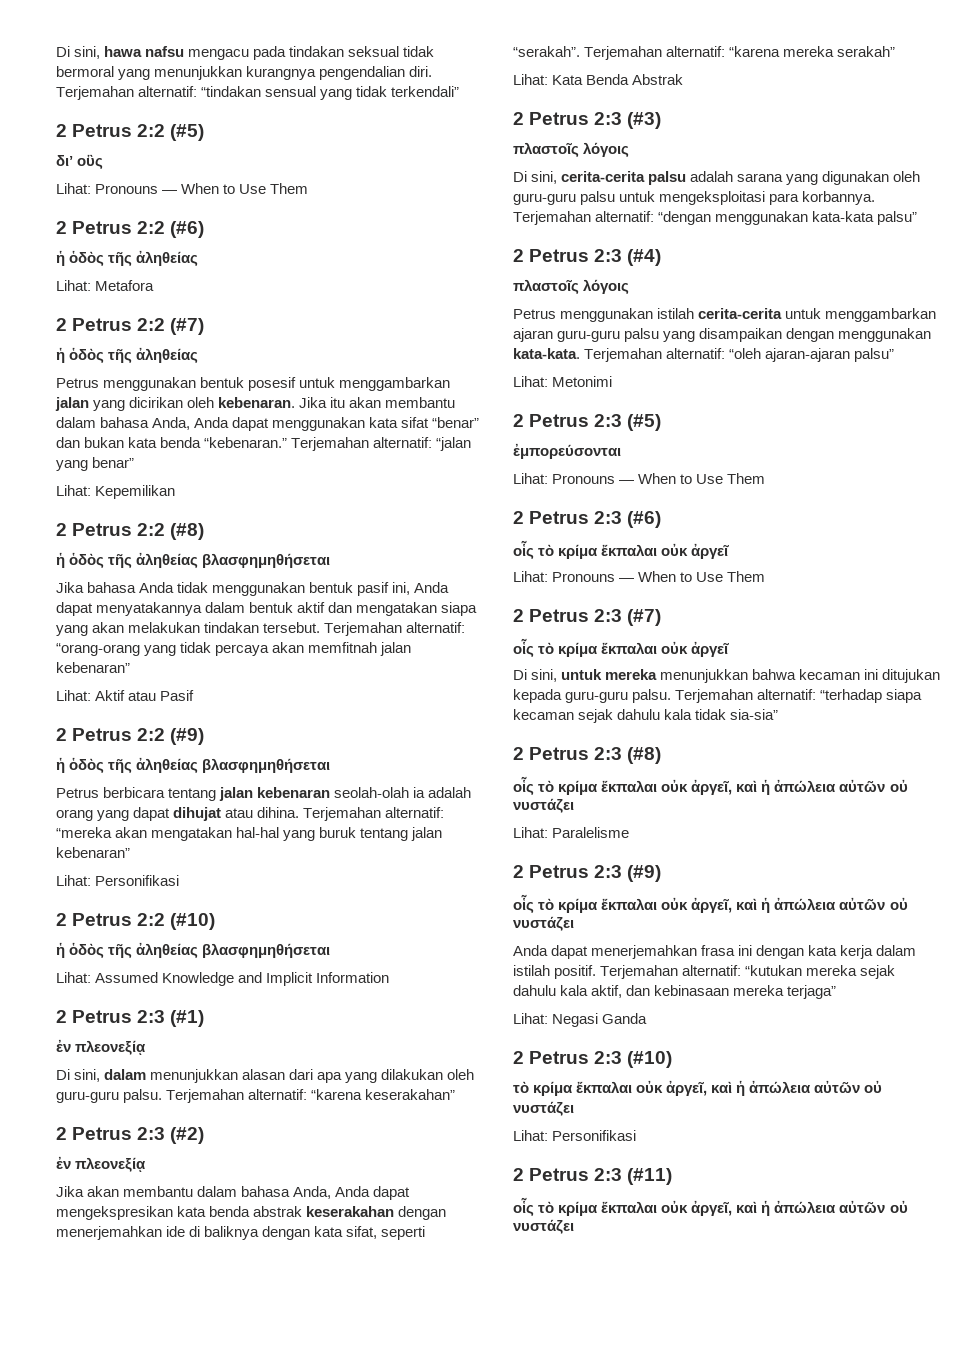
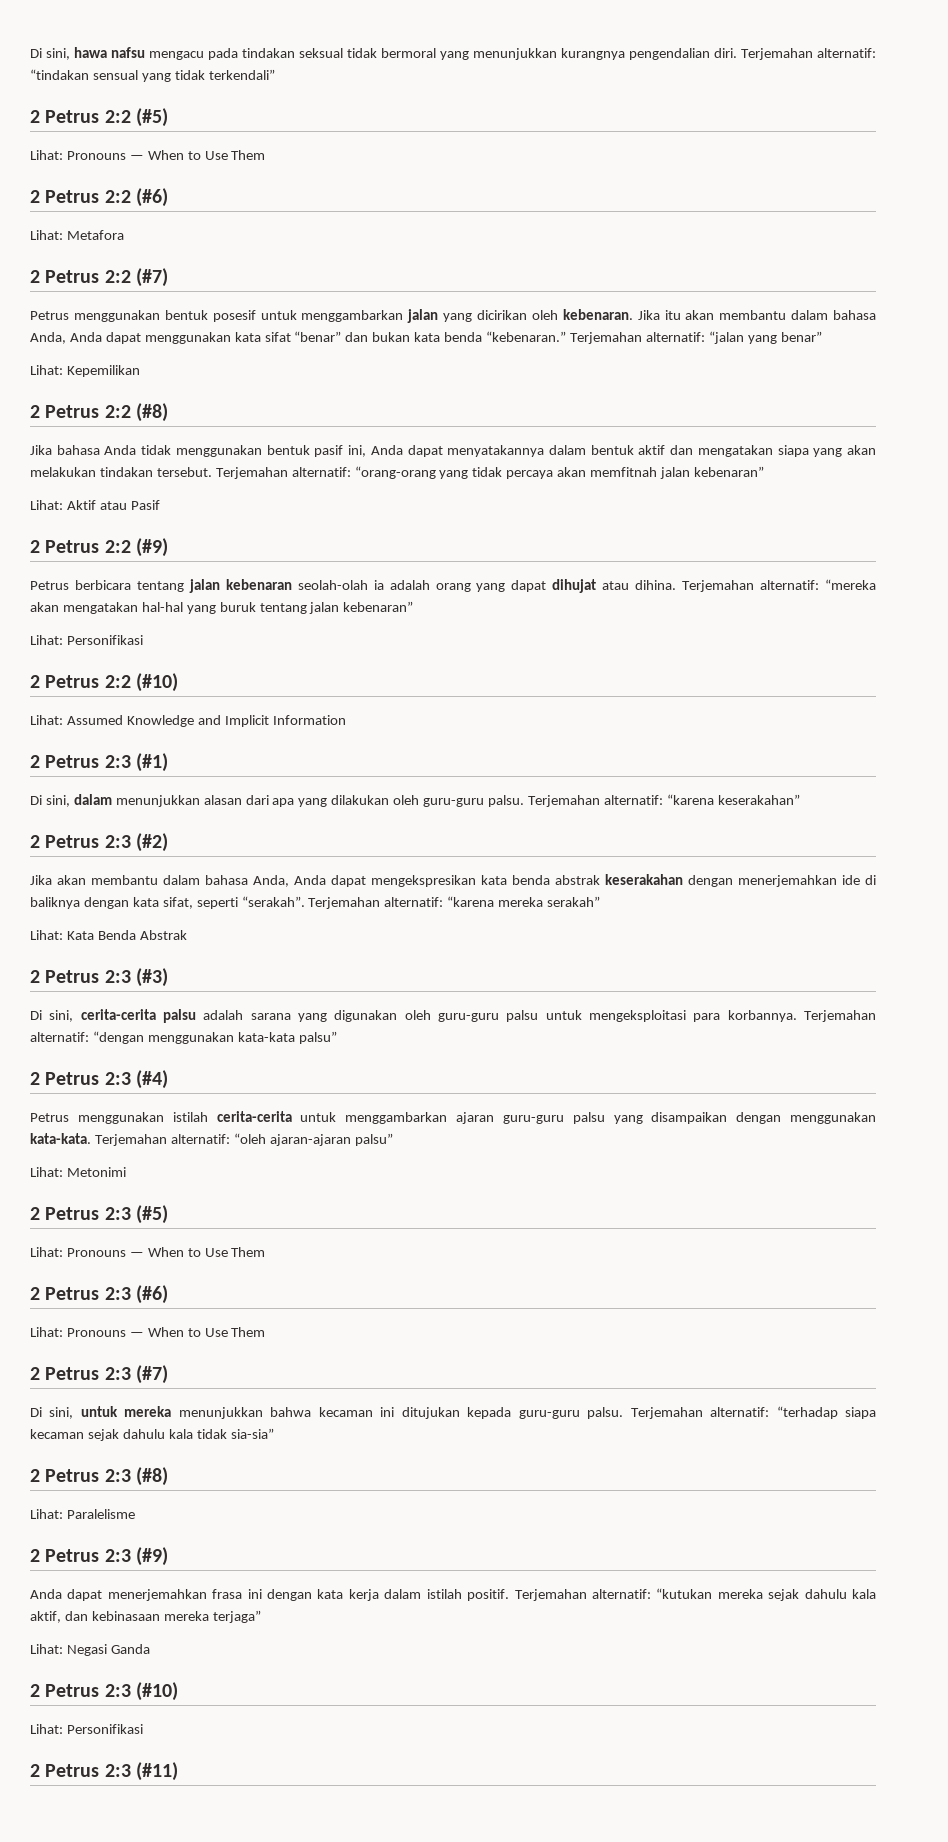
[56,154,104,169] // δι’ οὓς -> (168, 117) none
[56,250,199,266] // ἡ ὁδὸς τῆς ἀληθείας -> (168, 197) none
[56,347,199,363] // ἡ ὁδὸς τῆς ἀληθείας -> (168, 277) none
[56,552,331,568] // ἡ ὁδὸς τῆς ἀληθείας βλασφημηθήσεται -> (168, 412) none
[56,757,331,773] // ἡ ὁδὸς τῆς ἀληθείας βλασφημηθήσεται -> (168, 547) none
[56,942,331,958] // ἡ ὁδὸς τῆς ἀληθείας βλασφημηθήσεται -> (178, 682) none
[56,1039,147,1055] // ἐν πλεονεξίᾳ -> (168, 762) none
[56,1156,147,1172] // ἐν πλεονεξίᾳ -> (168, 842) none
[513,142,630,157] // πλαστοῖς λόγοις -> (168, 977) none
[513,279,630,294] // πλαστοῖς λόγοις -> (168, 1079) none
[513,443,621,459] // ἐμπορεύσονται -> (168, 1214) none
[513,540,730,559] // οἷς τὸ κρίμα ἔκπαλαι οὐκ ἀργεῖ -> (168, 1294) none
[513,638,730,657] // οἷς τὸ κρίμα ἔκπαλαι οὐκ ἀργεῖ -> (168, 1374) none
[513,776,908,795] [513,798,574,813] // οἷς τὸ κρίμα ἔκπαλαι οὐκ ἀργεῖ, καὶ ἡ ἀπώλεια αὐτῶν οὐ νυστάζει -> (168, 1476) none
[513,894,908,913] [513,916,574,931] // οἷς τὸ κρίμα ἔκπαλαι οὐκ ἀργεῖ, καὶ ἡ ἀπώλεια αὐτῶν οὐ νυστάζει -> (168, 1556) none
[513,1080,883,1096] [513,1101,574,1116] // τὸ κρίμα ἔκπαλαι οὐκ ἀργεῖ, καὶ ἡ ἀπώλεια αὐτῶν οὐ νυστάζει -> (178, 1691) none
[513,1197,908,1216] [513,1219,574,1234] // οἷς τὸ κρίμα ἔκπαλαι οὐκ ἀργεῖ, καὶ ἡ ἀπώλεια αὐτῶν οὐ νυστάζει -> (178, 1771) none

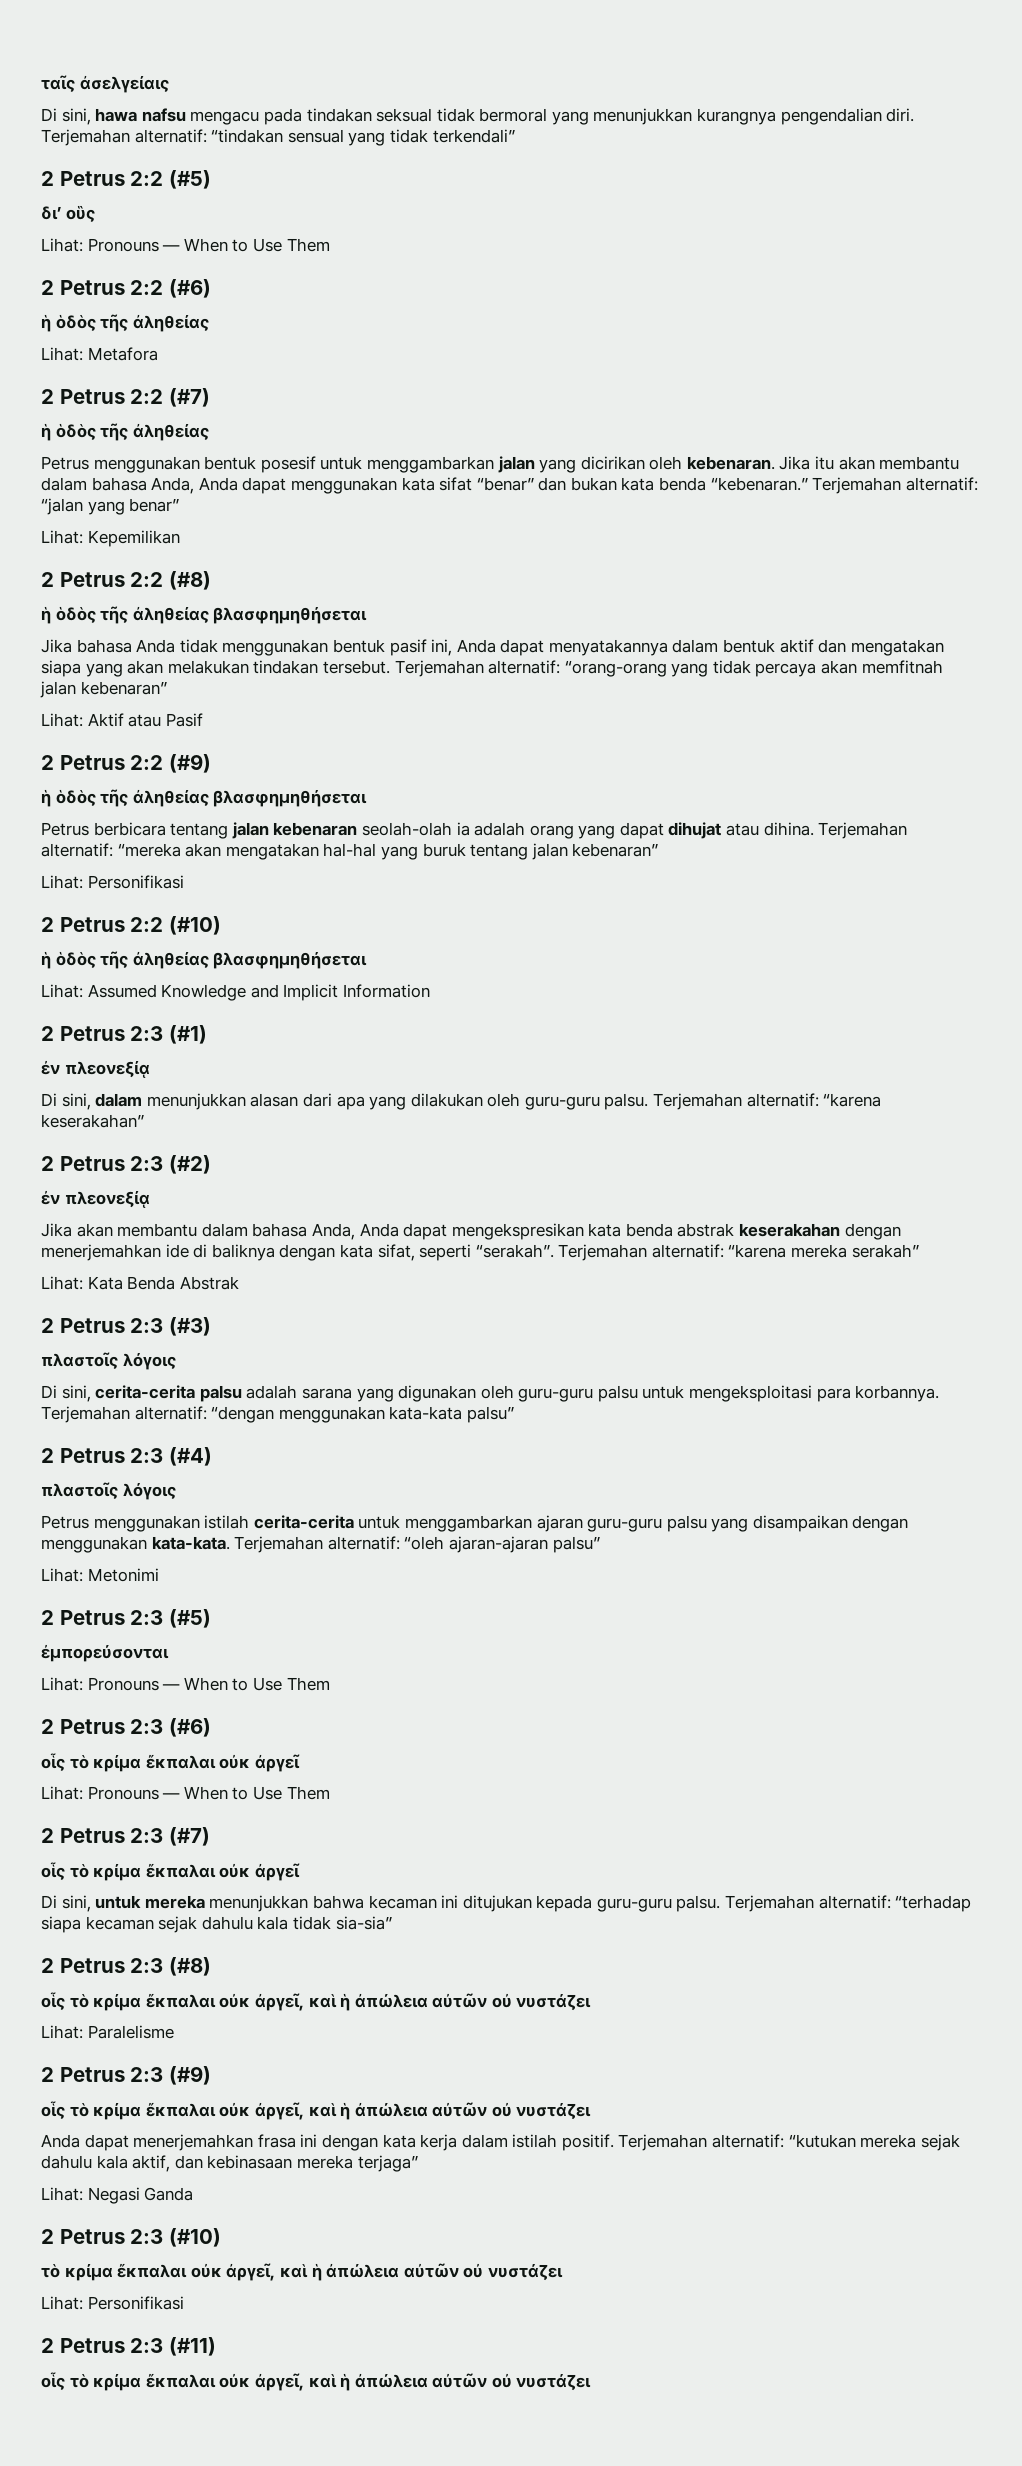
(30, 53) none -> [41,75,169,93] ταῖς ἀσελγείαις //
(168, 117) none -> [41,205,95,223] // δι’ οὓς
(168, 197) none -> [41,314,209,332] // ἡ ὁδὸς τῆς ἀληθείας
(168, 277) none -> [41,423,209,441] // ἡ ὁδὸς τῆς ἀληθείας
(168, 412) none -> [41,606,368,624] // ἡ ὁδὸς τῆς ἀληθείας βλασφημηθήσεται
(168, 547) none -> [41,789,368,807] // ἡ ὁδὸς τῆς ἀληθείας βλασφημηθήσεται
(178, 682) none -> [41,951,368,969] // ἡ ὁδὸς τῆς ἀληθείας βλασφημηθήσεται
(168, 762) none -> [41,1060,150,1078] // ἐν πλεονεξίᾳ
(168, 842) none -> [41,1190,150,1208] // ἐν πλεονεξίᾳ
(168, 977) none -> [41,1352,176,1370] // πλαστοῖς λόγοις
(168, 1079) none -> [41,1482,176,1500] // πλαστοῖς λόγοις
(168, 1214) none -> [41,1644,169,1662] // ἐμπορεύσονται
(168, 1294) none -> [41,1753,300,1772] // οἷς τὸ κρίμα ἔκπαλαι οὐκ ἀργεῖ
(168, 1374) none -> [41,1862,300,1881] // οἷς τὸ κρίμα ἔκπαλαι οὐκ ἀργεῖ
(168, 1476) none -> [41,1992,592,2011] // οἷς τὸ κρίμα ἔκπαλαι οὐκ ἀργεῖ, καὶ ἡ ἀπώλεια αὐτῶν οὐ νυστάζει
(168, 1556) none -> [41,2101,592,2120] // οἷς τὸ κρίμα ἔκπαλαι οὐκ ἀργεῖ, καὶ ἡ ἀπώλεια αὐτῶν οὐ νυστάζει
(178, 1691) none -> [41,2263,563,2281] // τὸ κρίμα ἔκπαλαι οὐκ ἀργεῖ, καὶ ἡ ἀπώλεια αὐτῶν οὐ νυστάζει
(178, 1771) none -> [41,2372,592,2391] // οἷς τὸ κρίμα ἔκπαλαι οὐκ ἀργεῖ, καὶ ἡ ἀπώλεια αὐτῶν οὐ νυστάζει

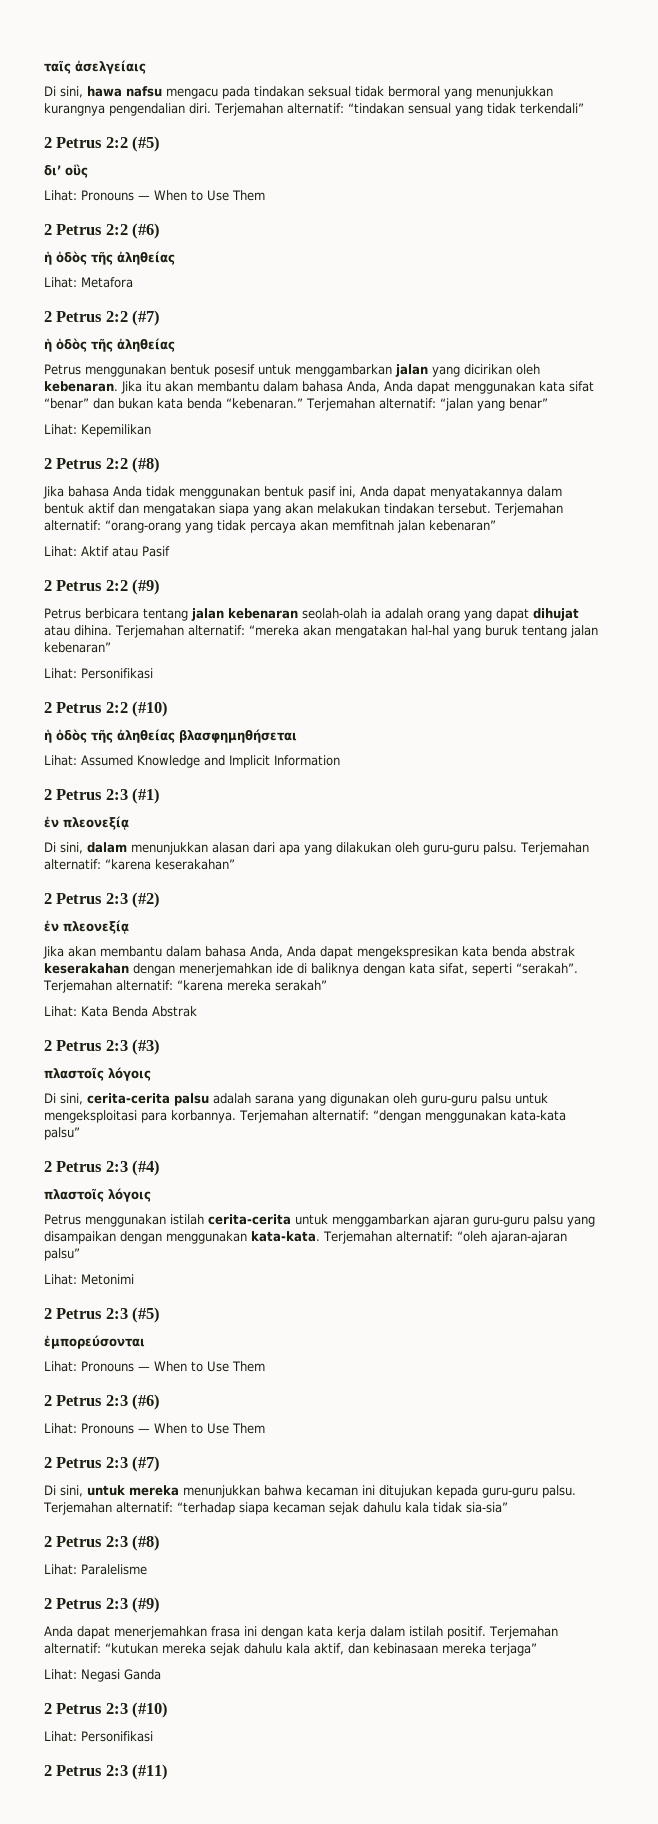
[41,606,368,624] // ἡ ὁδὸς τῆς ἀληθείας βλασφημηθήσεται -> (161, 465) none
[41,789,368,807] // ἡ ὁδὸς τῆς ἀληθείας βλασφημηθήσεται -> (161, 587) none
[41,1753,300,1772] // οἷς τὸ κρίμα ἔκπαλαι οὐκ ἀργεῖ -> (161, 1402) none
[41,1862,300,1881] // οἷς τὸ κρίμα ἔκπαλαι οὐκ ἀργεῖ -> (161, 1464) none
[41,1992,592,2011] // οἷς τὸ κρίμα ἔκπαλαι οὐκ ἀργεῖ, καὶ ἡ ἀπώλεια αὐτῶν οὐ νυστάζει -> (161, 1543) none
[41,2101,592,2120] // οἷς τὸ κρίμα ἔκπαλαι οὐκ ἀργεῖ, καὶ ἡ ἀπώλεια αὐτῶν οὐ νυστάζει -> (161, 1605) none
[41,2263,563,2281] // τὸ κρίμα ἔκπαλαι οὐκ ἀργεῖ, καὶ ἡ ἀπώλεια αὐτῶν οὐ νυστάζει -> (169, 1710) none
[41,2372,592,2391] // οἷς τὸ κρίμα ἔκπαλαι οὐκ ἀργεῖ, καὶ ἡ ἀπώλεια αὐτῶν οὐ νυστάζει -> (169, 1772) none

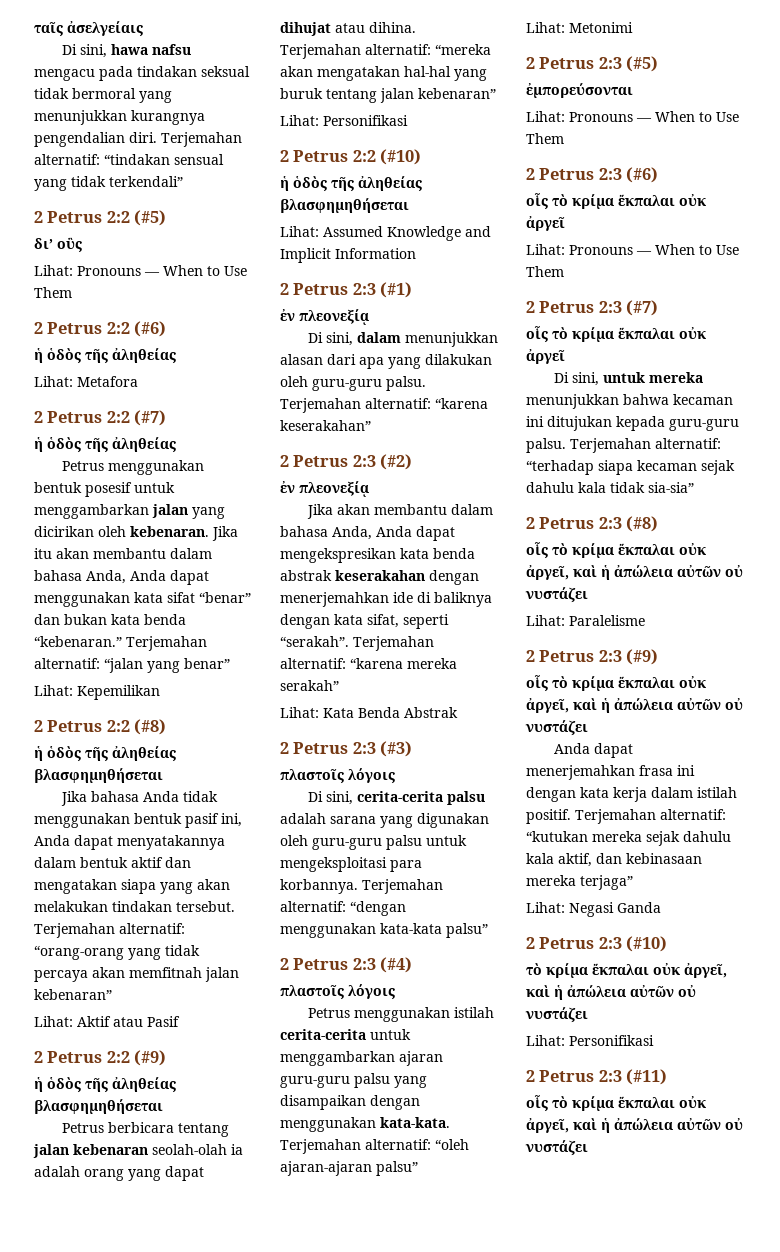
(161, 465) none -> [34,746,176,762] [34,768,163,783] // ἡ ὁδὸς τῆς ἀληθείας βλασφημηθήσεται
(161, 587) none -> [34,1077,176,1093] [34,1099,163,1114] // ἡ ὁδὸς τῆς ἀληθείας βλασφημηθήσεται
(161, 1402) none -> [526,193,706,210] [526,216,565,231] // οἷς τὸ κρίμα ἔκπαλαι οὐκ ἀργεῖ
(161, 1464) none -> [526,326,706,343] [526,349,565,364] // οἷς τὸ κρίμα ἔκπαλαι οὐκ ἀργεῖ
(161, 1543) none -> [526,542,706,559] [526,565,743,580] [525,587,588,603] // οἷς τὸ κρίμα ἔκπαλαι οὐκ ἀργεῖ, καὶ ἡ ἀπώλεια αὐτῶν οὐ νυστάζει
(161, 1605) none -> [526,675,706,692] [526,698,743,713] [525,720,588,736] // οἷς τὸ κρίμα ἔκπαλαι οὐκ ἀργεῖ, καὶ ἡ ἀπώλεια αὐτῶν οὐ νυστάζει
(169, 1710) none -> [526,963,727,978] [526,985,696,1000] [525,1007,588,1023] // τὸ κρίμα ἔκπαλαι οὐκ ἀργεῖ, καὶ ἡ ἀπώλεια αὐτῶν οὐ νυστάζει
(169, 1772) none -> [526,1095,706,1112] [526,1118,743,1133] [525,1140,588,1156] // οἷς τὸ κρίμα ἔκπαλαι οὐκ ἀργεῖ, καὶ ἡ ἀπώλεια αὐτῶν οὐ νυστάζει

